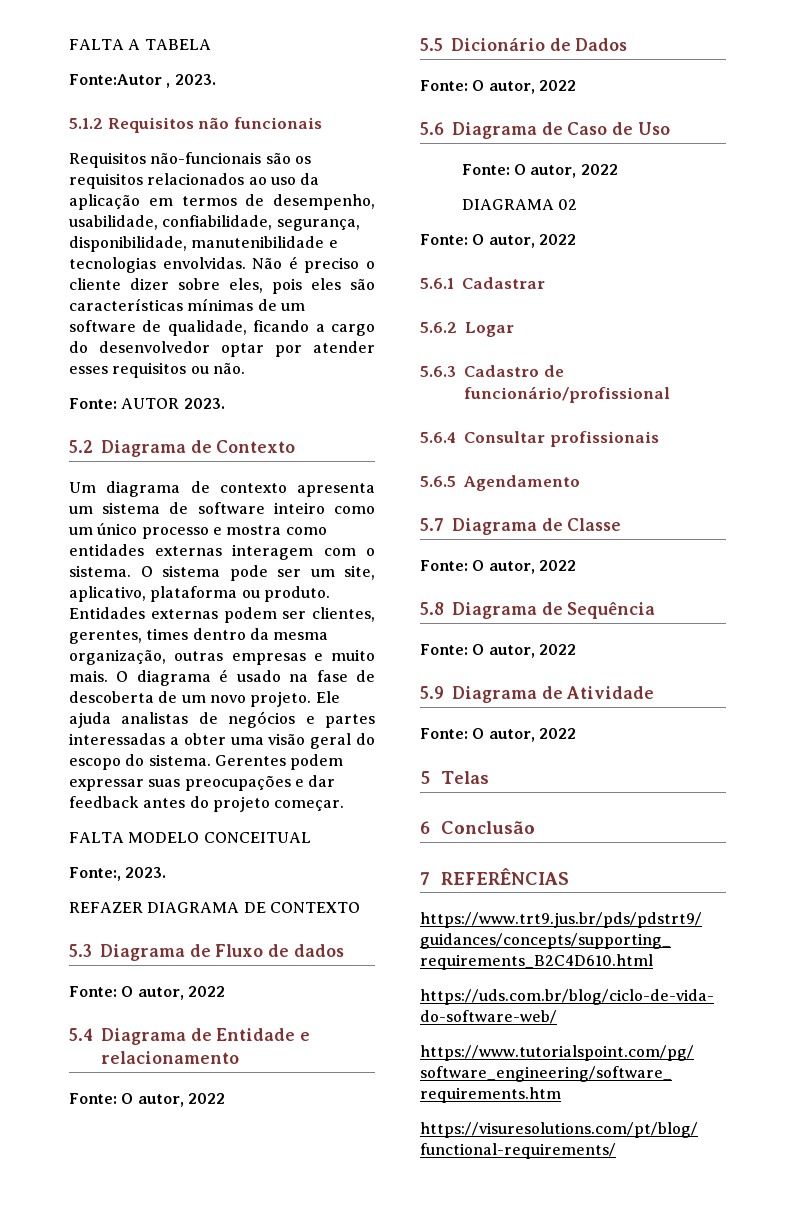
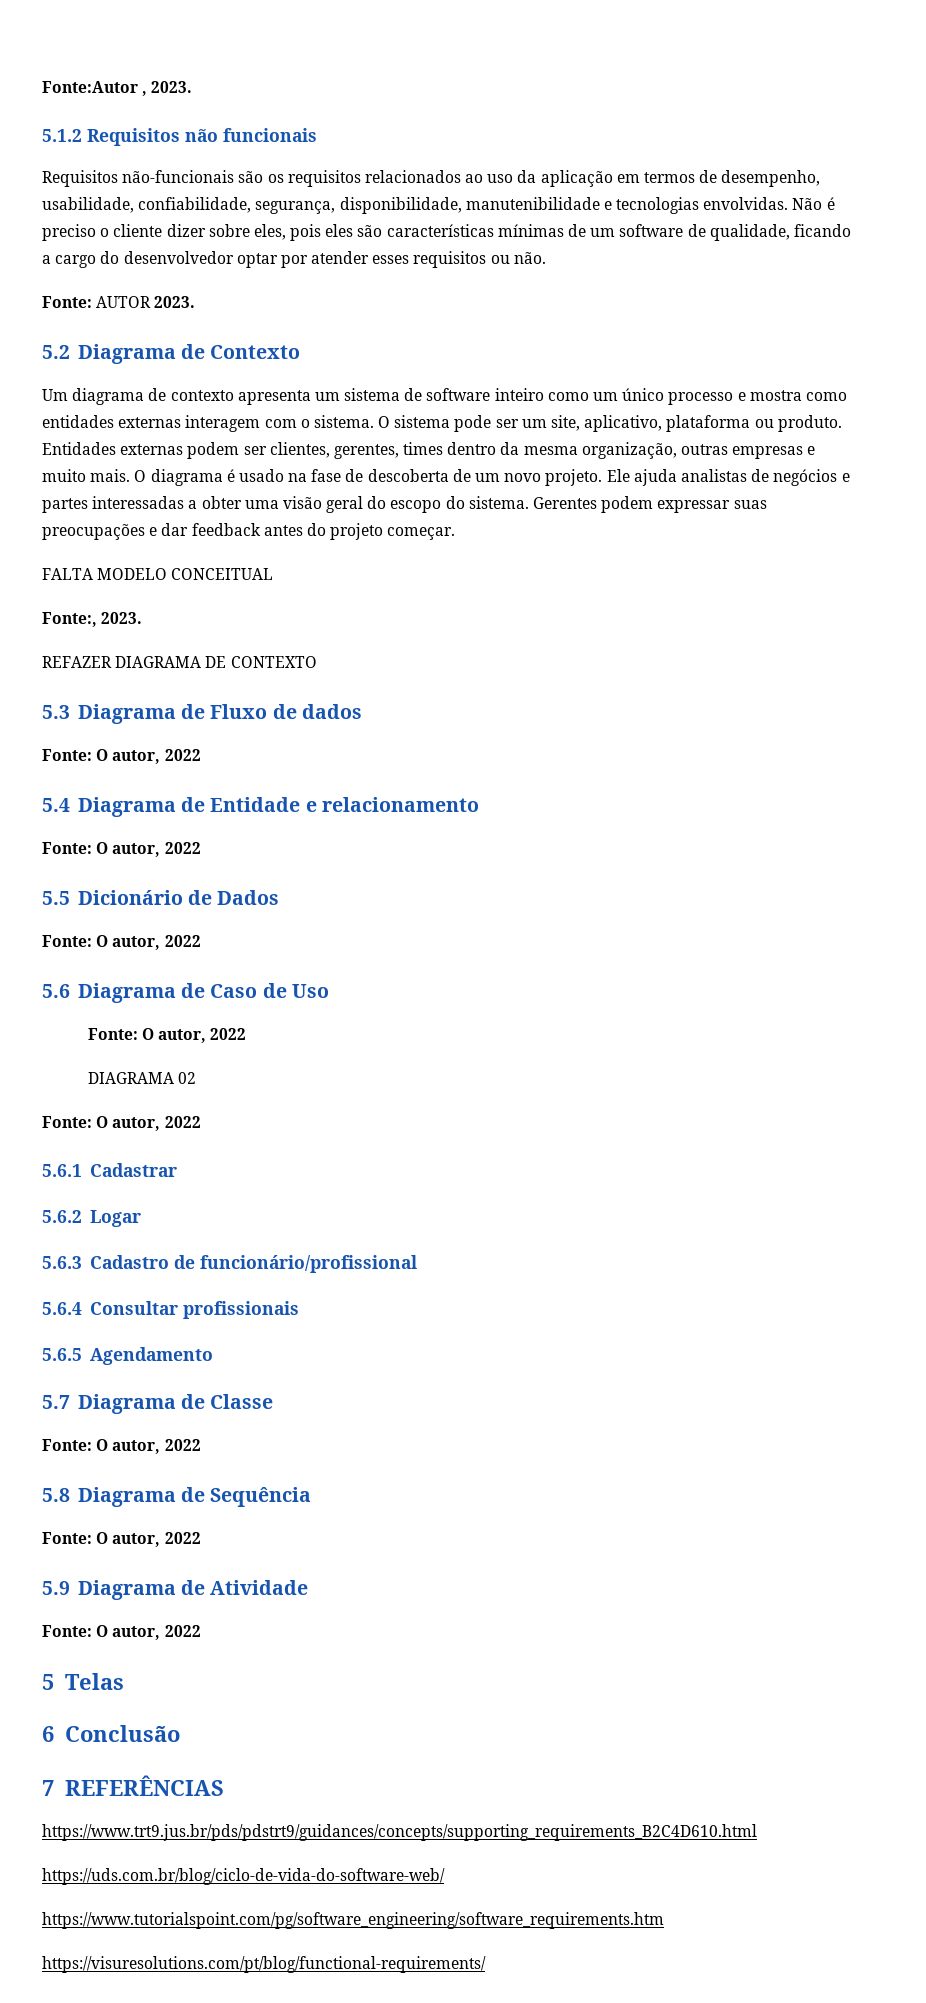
[69,39,211,50] FALTA A TABELA // -> (42, 87) none

